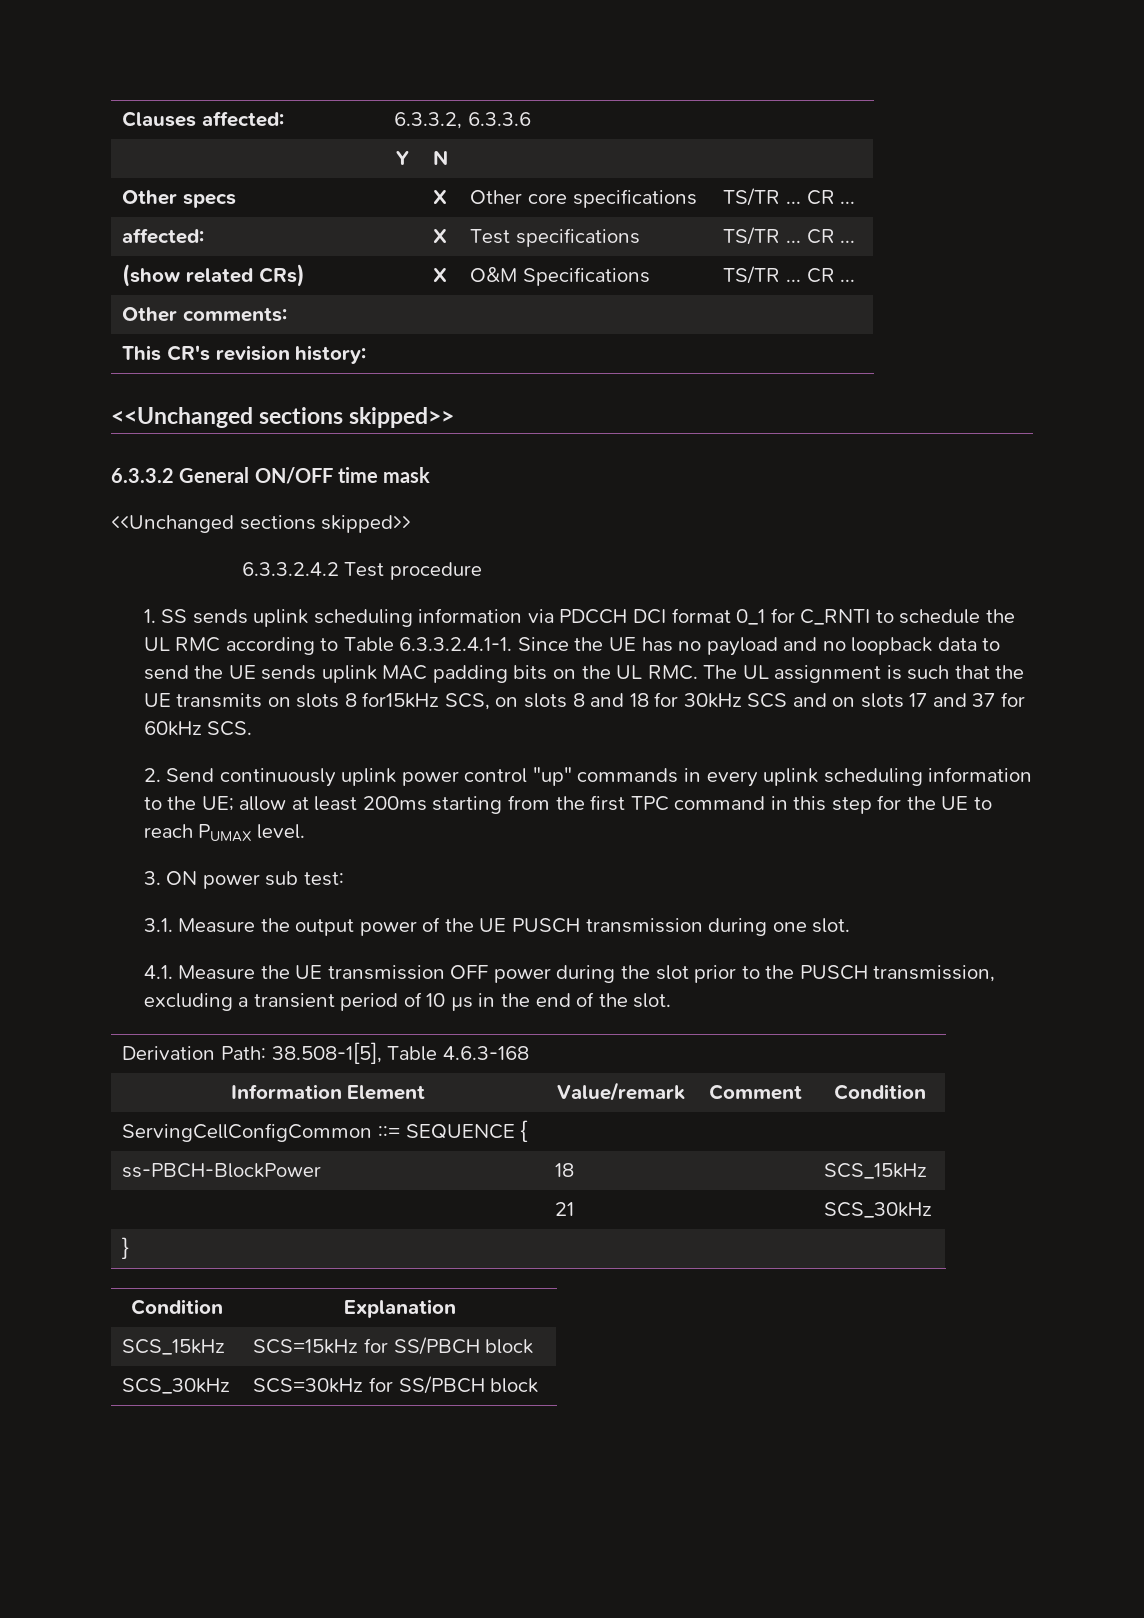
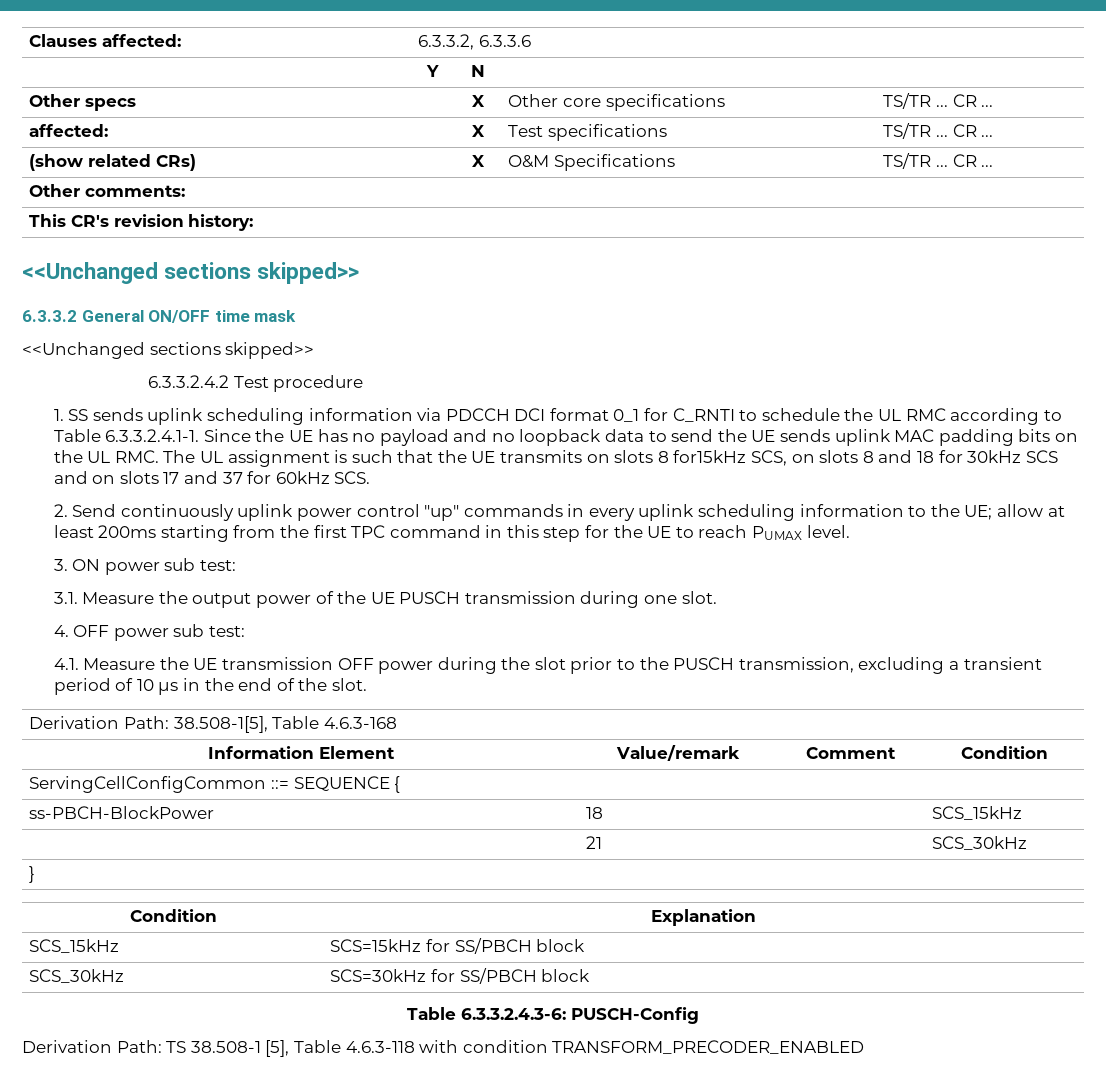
(851, 925) none -> [53,624,245,641] // 4. OFF power sub test:
(539, 1385) none -> [407,1007,699,1024] [22,1040,865,1057] // Table 6.3.3.2.4.3-6: PUSCH-Config // Derivation Path: TS 38.508-1 [5], Table 4.6.3-118 with condition TRANSFORM_PRECODER_ENABLED

